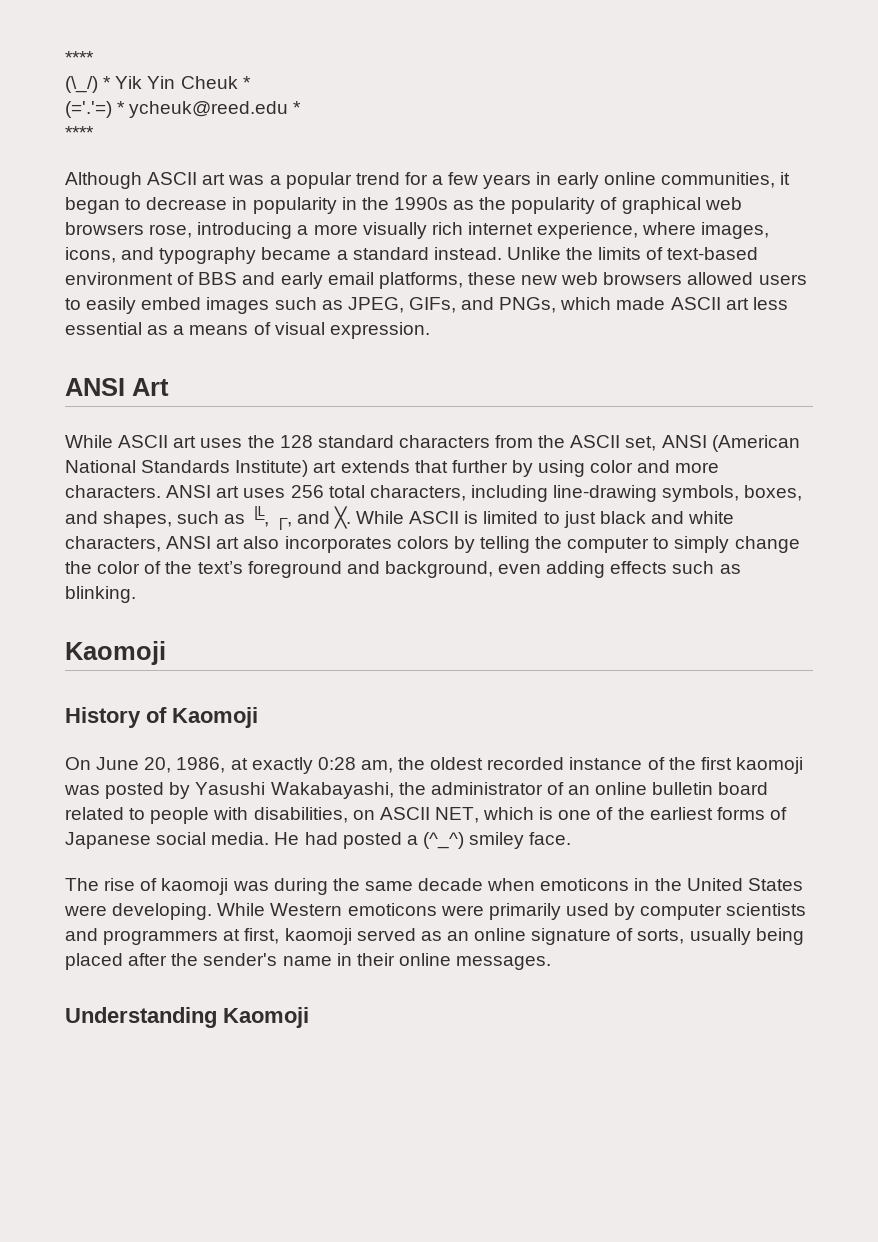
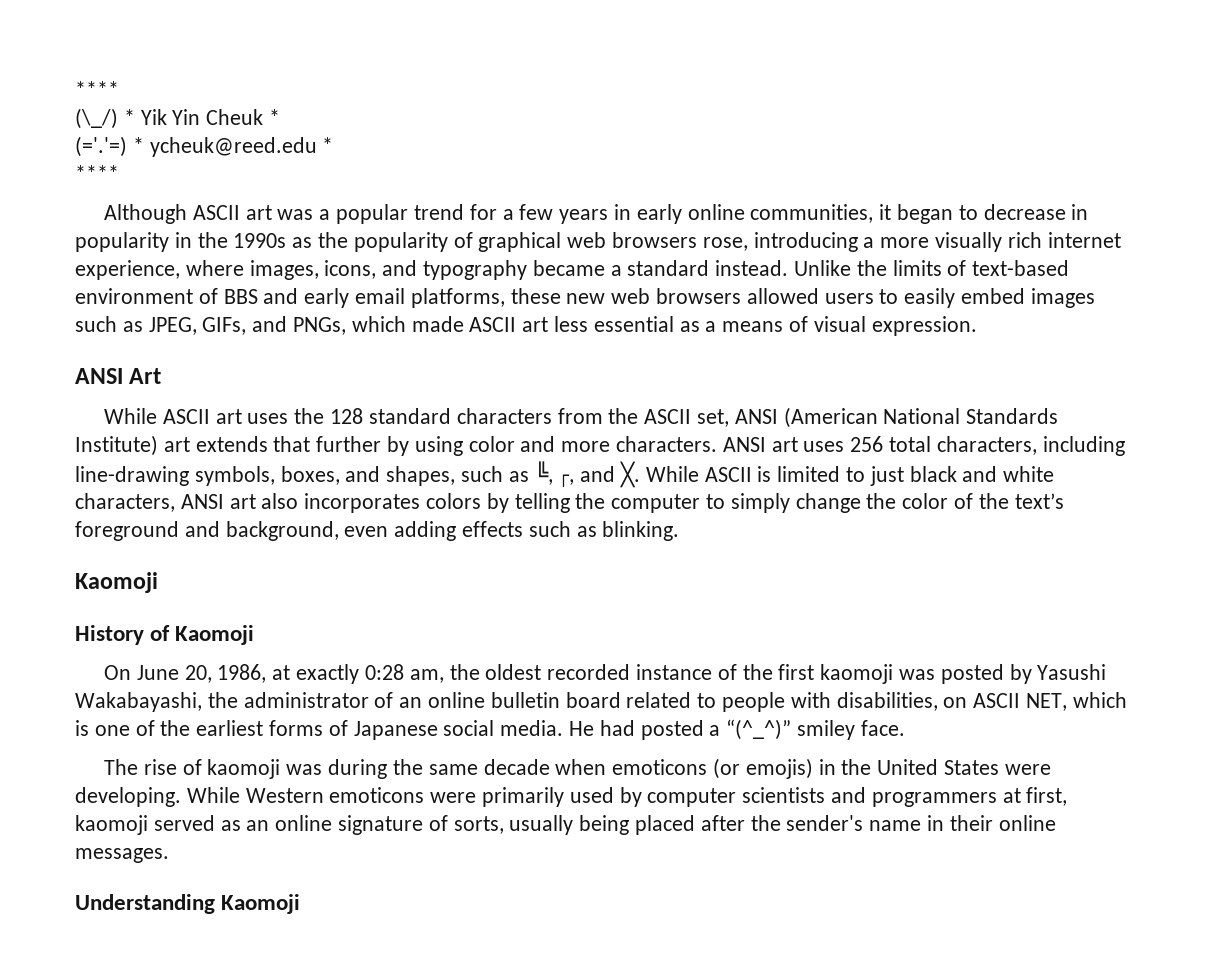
[422,832,464,849] (^_^) -> [726,719,792,740] “(^_^)”
(630, 884) none -> [712,758,813,779] (or emojis)

